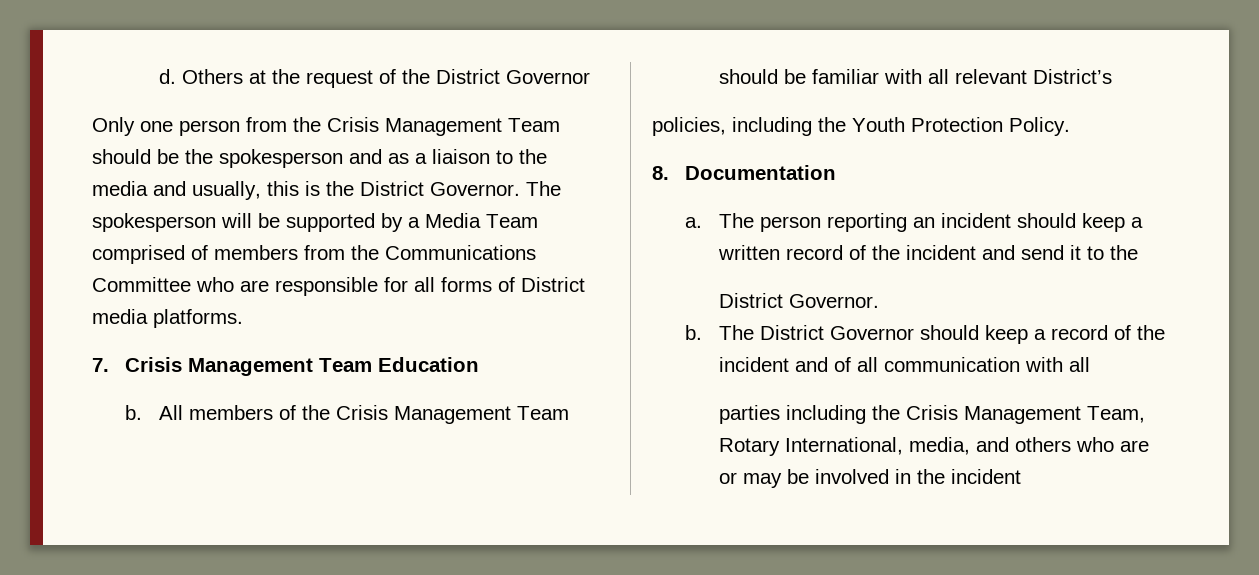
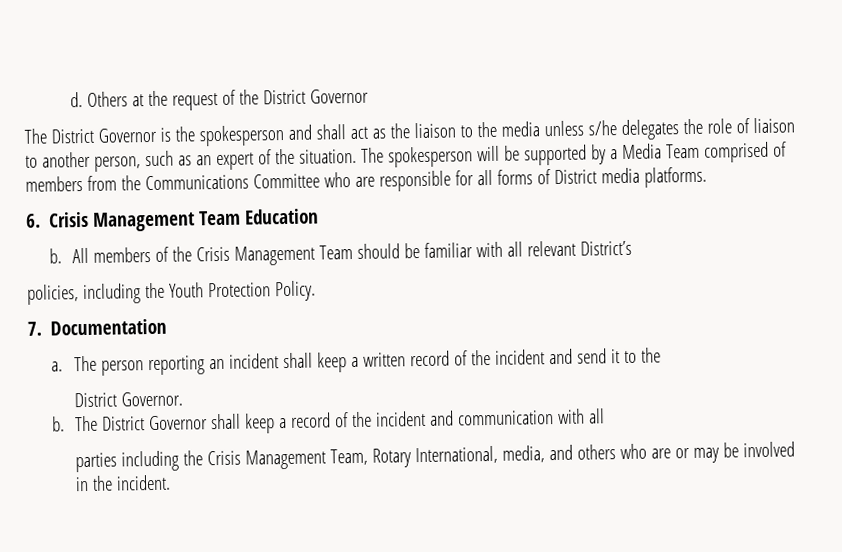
[92,117,560,136] [92,149,547,168] [92,181,520,200] Only one person from the Crisis Management Team should be the spokesperson and as a liaison to the media and usually, this is the District Governor. -> [24,117,795,147] [25,148,357,172] The District Governor is the spokesperson and shall act as the liaison to the media unless s/he delegates the role of liaison to another person, such as an expert of the situation.
[92,358,109,372] 7. -> [26,213,41,228] 6.
[652,166,669,180] 8. -> [27,321,42,336] 7.
[1016,213,1076,228] should -> [283,352,314,369] shall
[919,325,979,340] should -> [211,413,242,430] shall
[833,357,878,372] of all -> (455, 418) none
[950,469,1021,484] incident -> [116,474,172,491] incident.

